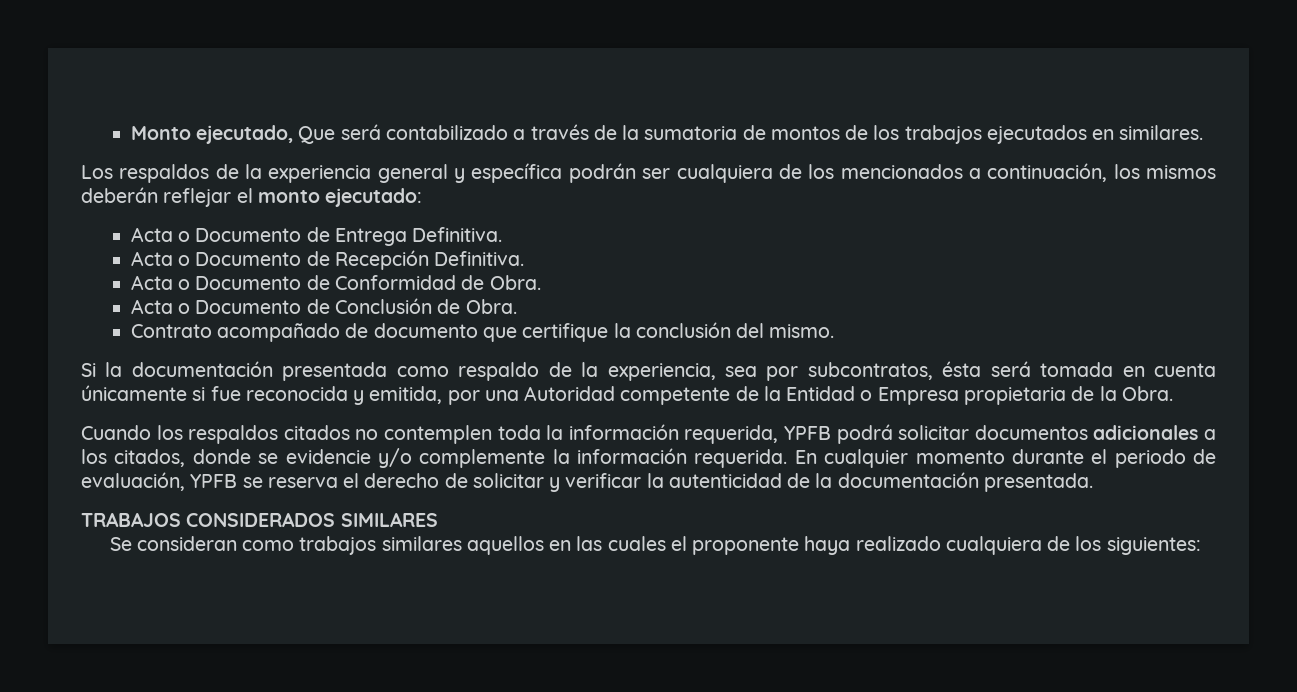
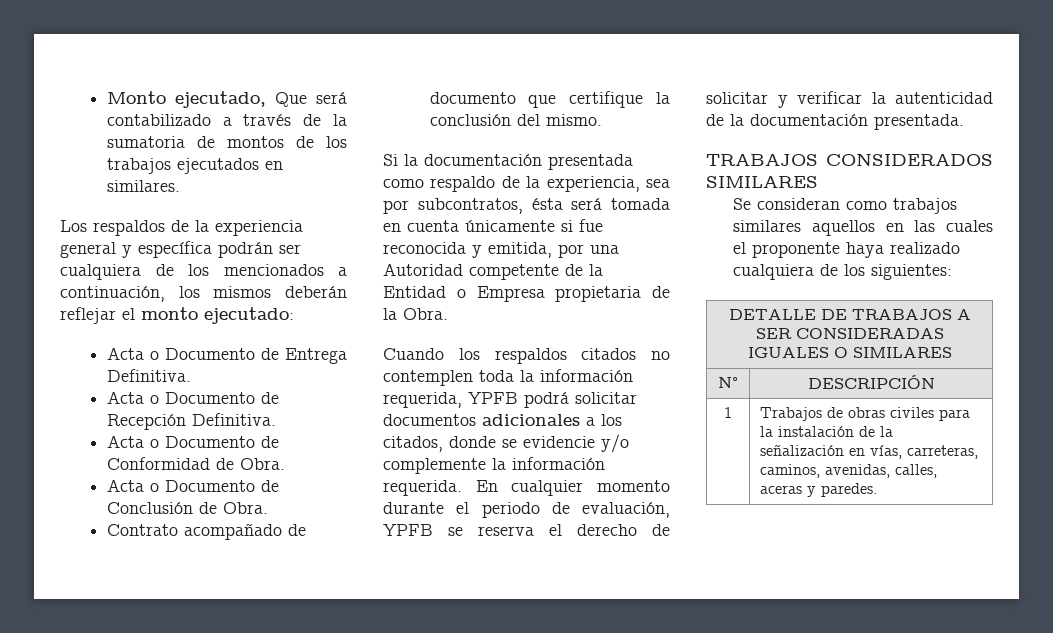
(1201, 546) none -> [728,309,971,320] [755,328,944,339] [747,347,952,358] [718,377,738,388] [807,375,935,389] [724,407,732,418] [760,407,971,421] [760,426,894,437] [760,444,979,459] [760,464,938,478] [760,483,878,497] // DETALLE DE TRABAJOS A SER CONSIDERADAS IGUALES O SIMILARES // N° | DESCRIPCIÓN // 1 | Trabajos de obras civiles para la instalación de la señalización en vías, carreteras, caminos, avenidas, calles, aceras y paredes.

